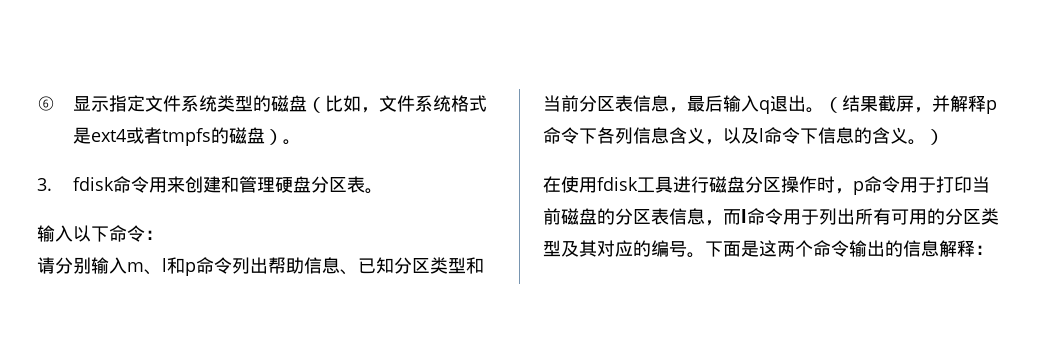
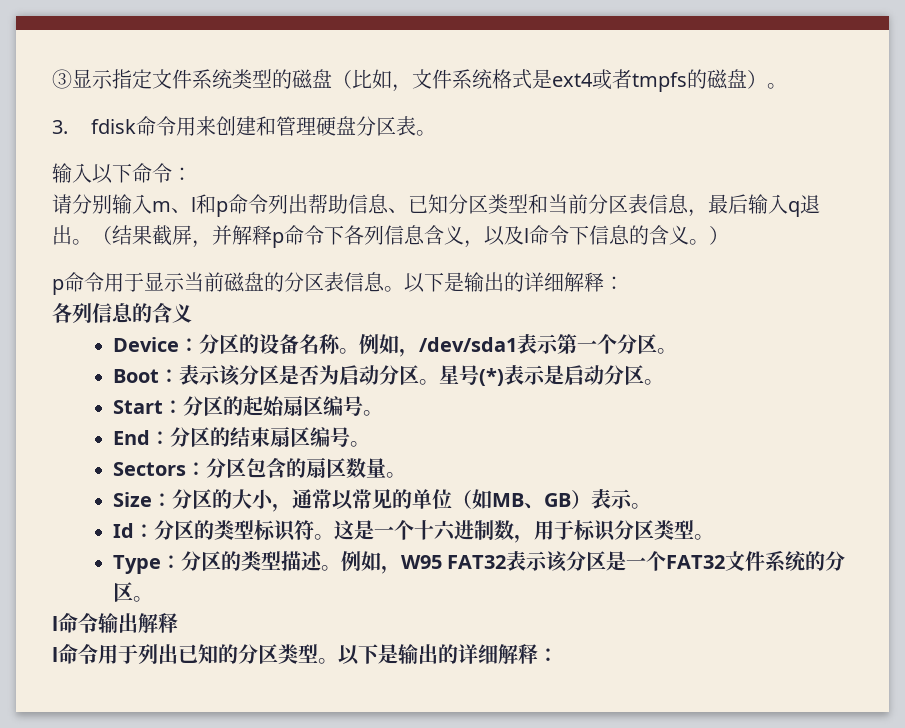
[37,96,55,111] ⑥ -> [52,69,72,89] ③
[543,176,853,194] 在使用fdisk工具进行磁盘分区操作时， -> (729, 235) none
[936,176,972,193] 打印 -> [144,272,185,292] 显示
[705,209,741,226] ，而 -> [384,272,624,293] [52,302,192,324] [112,333,677,357] [112,365,664,386] [112,395,383,416] [112,426,370,447] [112,457,406,478] [112,489,651,512] [112,520,714,543] [112,550,846,574] [112,582,153,602] [52,612,178,633] 。以下是输出的详细解释： // 各列信息的含义 // Device：分区的设备名称。例如，/dev/sda1表示第一个分区。 // Boot：表示该分区是否为启动分区。星号(*)表示是启动分区。 // Start：分区的起始扇区编号。 // End：分区的结束扇区编号。 // Sectors：分区包含的扇区数量。 // Size：分区的大小，通常以常见的单位（如MB、GB）表示。 // Id：分区的类型标识符。这是一个十六进制数，用于标识分区类型。 // Type：分区的类型描述。例如，W95 FAT32表示该分区是一个FAT32文件系统的分区。 // l命令输出解释 //
[855,208,927,225] 所有可用 -> [178,644,218,664] 已知
[561,240,939,258] 及其对应的编号。下面是这两个命令输出的信息 -> [318,643,498,665] 。以下是输出的详细

